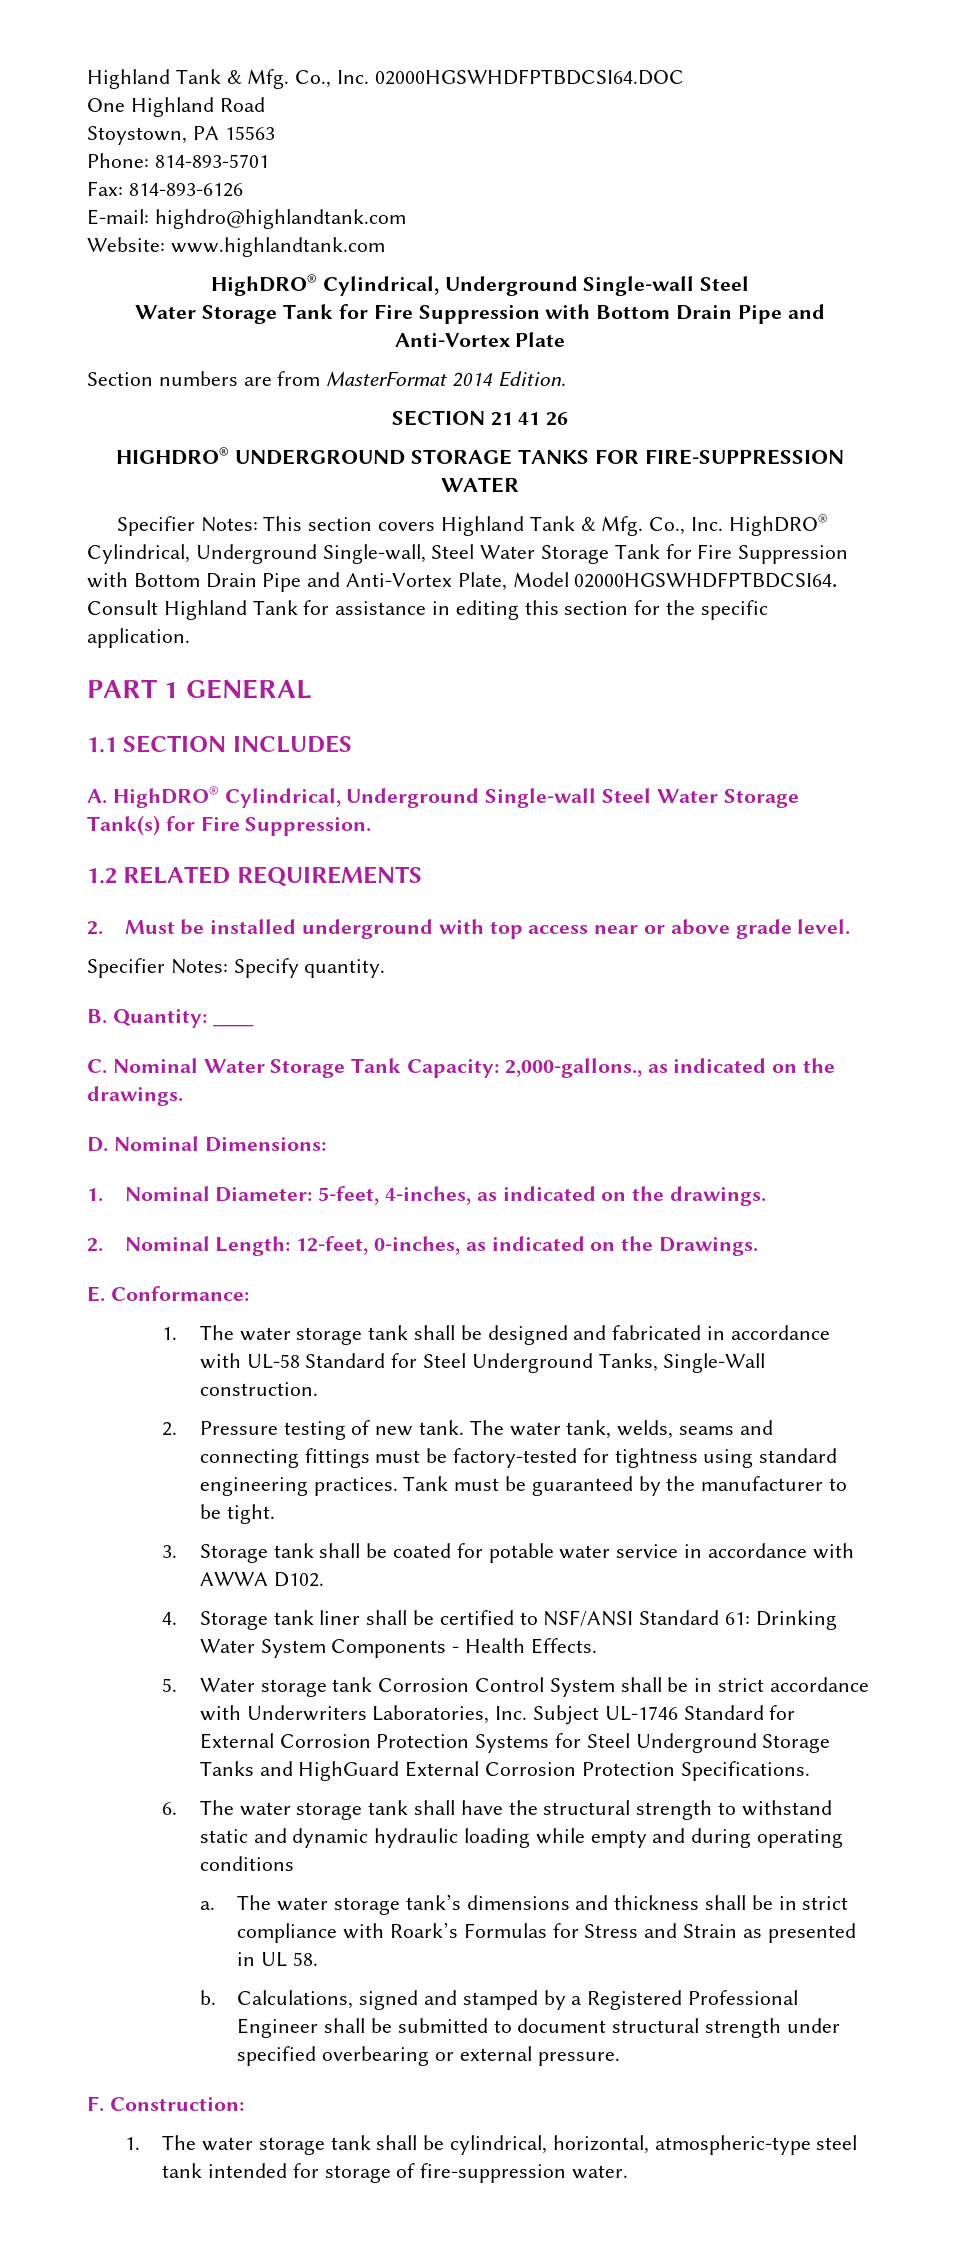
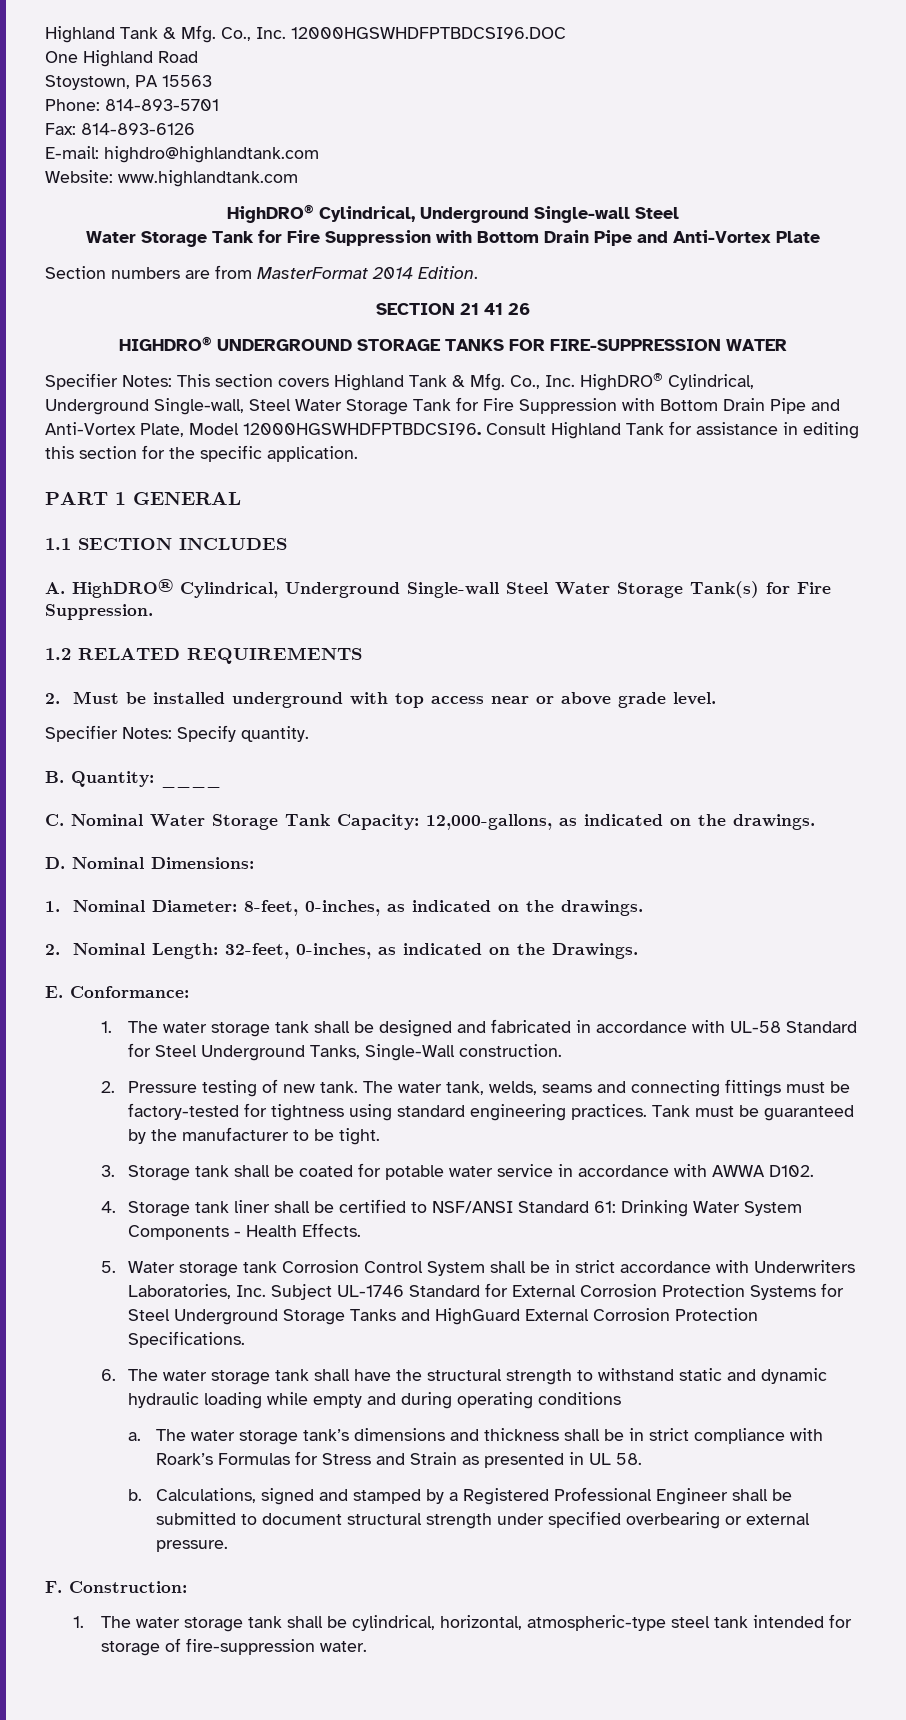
[87,69,684,89] Highland Tank & Mfg. Co., Inc. 02000HGSWHDFPTBDCSI64.DOC -> [45,25,566,43] Highland Tank & Mfg. Co., Inc. 12000HGSWHDFPTBDCSI96.DOC
[574,572,838,588] 02000HGSWHDFPTBDCSI64. -> [243,423,481,435] 12000HGSWHDFPTBDCSI96.
[504,1058,642,1078] 2,000-gallons., -> [426,814,552,830] 12,000-gallons,
[318,1186,472,1205] 5-feet, 4-inches, -> [243,900,380,916] 8-feet, 0-inches,
[296,1236,369,1255] 12-feet, -> [224,943,289,959] 32-feet,

